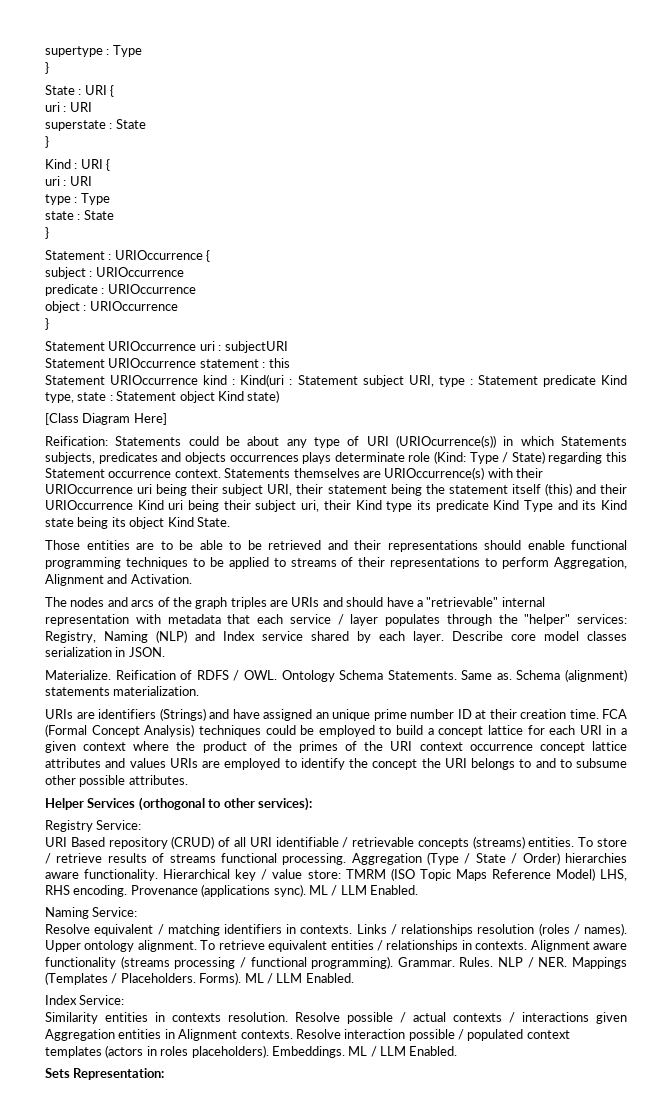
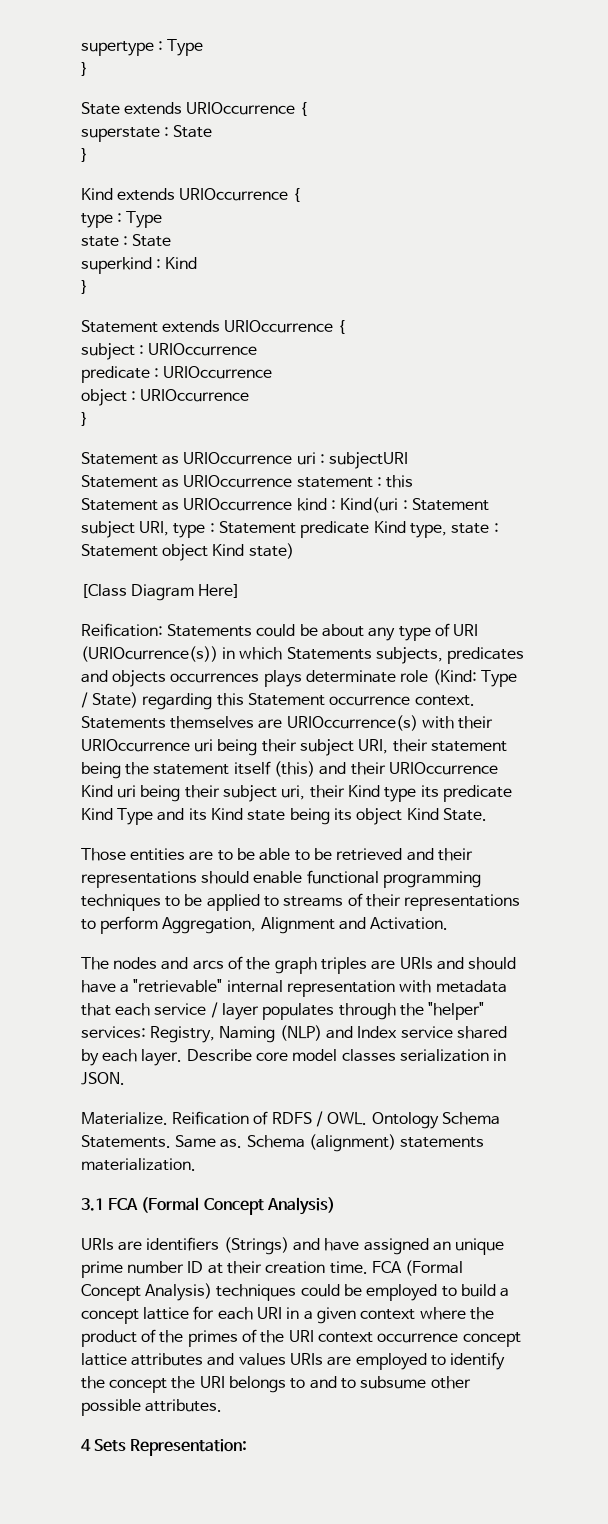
[78,85,115,97] [45,102,92,112] : URI { // uri : URI -> [124,102,307,116] extends URIOccurrence {
[74,159,111,171] [45,176,92,186] : URI { // uri : URI -> [117,188,300,202] extends URIOccurrence {
[45,227,50,239] [45,250,112,260] // } // Statement : -> [80,257,198,274] [80,280,88,294] [80,320,221,333] // superkind : Kind // } // Statement extends
(106, 346) none -> [162,455,180,465] as
(106, 363) none -> [162,478,180,488] as
(106, 380) none -> [162,501,180,511] as
(200, 691) none -> [80,1197,336,1215] // 3.1 FCA (Formal Concept Analysis)
[45,797,312,811] [45,820,142,832] [45,836,628,849] [45,852,628,865] [45,868,628,881] [45,884,419,897] [45,907,138,919] [45,923,627,936] [45,940,627,952] [45,956,627,969] [45,972,354,985] [45,995,125,1005] [45,1012,628,1024] [45,1029,570,1041] [45,1045,458,1058] Helper Services (orthogonal to other services): // Registry Service: // URI Based repository (CRUD) of all URI identifiable / retrievable concepts (streams) entities. To store / retrieve results of streams functional processing. Aggregation (Type / State / Order) hierarchies aware functionality. Hierarchical key / value store: TMRM (ISO Topic Maps Reference Model) LHS, RHS encoding. Provenance (applications sync). ML / LLM Enabled. // Naming Service: // Resolve equivalent / matching identifiers in contexts. Links / relationships resolution (roles / names). Upper ontology alignment. To retrieve equivalent entities / relationships in contexts. Alignment aware functionality (streams processing / functional programming). Grammar. Rules. NLP / NER. Mappings (Templates / Placeholders. Forms). ML / LLM Enabled. // Index Service: // Similarity entities in contexts resolution. Resolve possible / actual contexts / interactions given Aggregation entities in Alignment contexts. Resolve interaction possible / populated context templates (actors in roles placeholders). Embeddings. ML / LLM Enabled. // -> [80,1439,91,1451] 4

